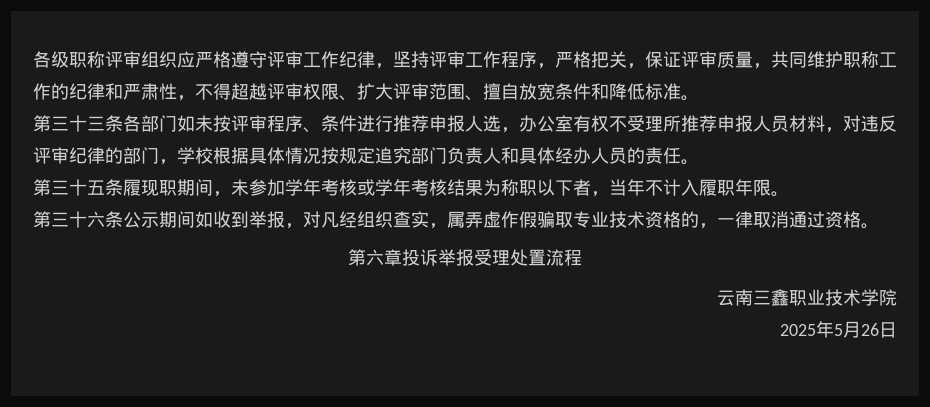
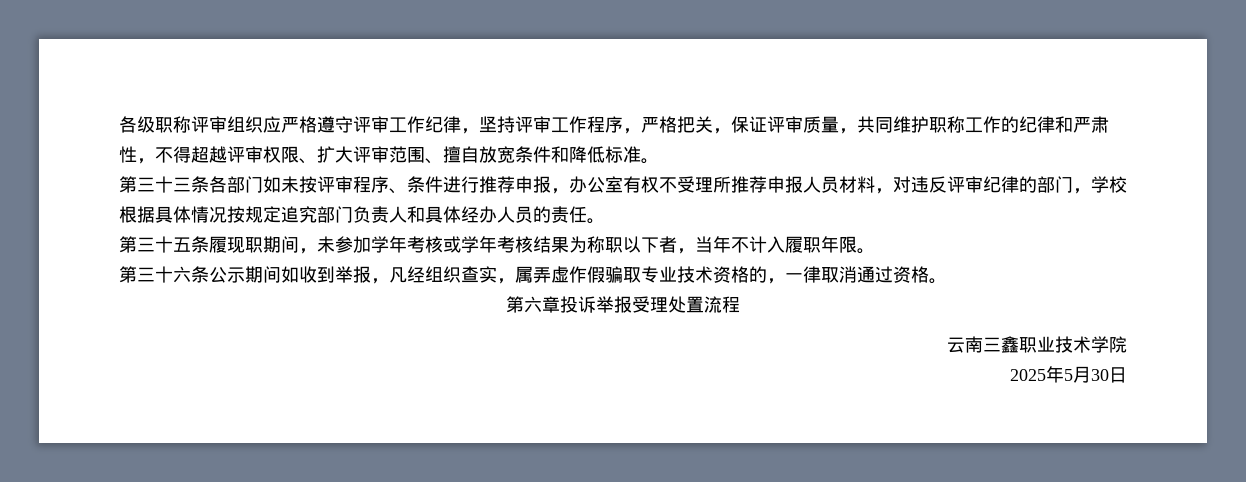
[465,115,501,132] 人选 -> (551, 184) none
[303,211,321,228] 对 -> (389, 281) none
[861,323,879,336] 26 -> [1091,369,1109,381] 30

